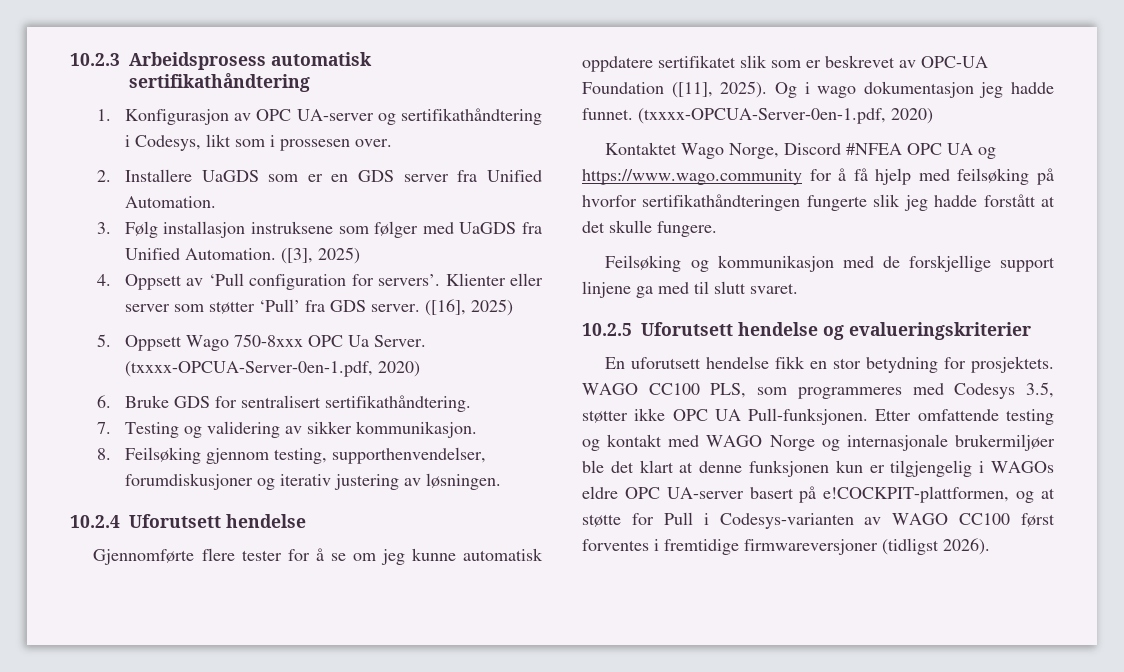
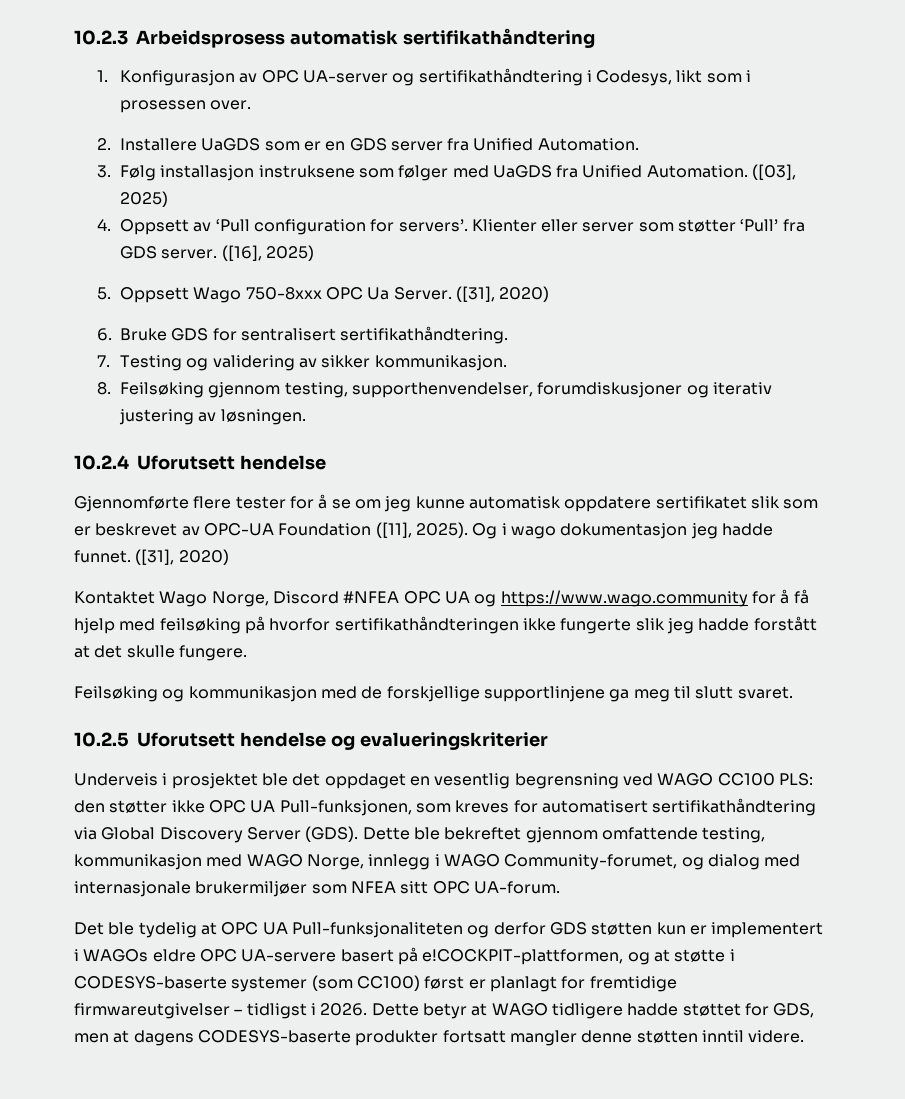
[279,139,350,151] prossesen -> [119,100,206,113] prosessen
[280,248,313,264] ([3], -> [752,164,797,180] ([03],
[124,361,373,377] (txxxx-OPCUA-Server-0en-1.pdf, -> [455,286,495,302] ([31],
[638,108,886,124] (txxxx-OPCUA-Server-0en-1.pdf, -> [135,549,175,565] ([31],
(801, 202) none -> [522,618,556,631] ikke
[1000,257,1055,272] [582,281,689,298] support linjene ga med -> [483,686,670,702] supportlinjene ga meg
[605,356,1054,373] [582,382,1054,399] [582,408,1054,425] [582,434,1055,451] [582,460,829,477] En uforutsett hendelse fikk en stor betydning for prosjektets. WAGO CC100 PLS, som programmeres med Codesys 3.5, støtter ikke OPC UA Pull-funksjonen. Etter omfattende testing og kontakt med WAGO Norge og internasjonale brukermiljøer ble det klart at denne funksjonen -> [74,773,813,789] [74,798,817,816] [74,826,766,843] [74,854,801,870] [74,881,560,897] [74,922,653,938] Underveis i prosjektet ble det oppdaget en vesentlig begrensning ved WAGO CC100 PLS: den støtter ikke OPC UA Pull-funksjonen, som kreves for automatisert sertifikathåndtering via Global Discovery Server (GDS). Dette ble bekreftet gjennom omfattende testing, kommunikasjon med WAGO Norge, innlegg i WAGO Community-forumet, og dialog med internasjonale brukermiljøer som NFEA sitt OPC UA-forum. // Det ble tydelig at OPC UA Pull-funksjonaliteten og derfor GDS støtten
[890,460,973,477] tilgjengelig -> [711,922,824,938] implementert
[666,487,744,499] UA-server -> [241,949,337,962] UA-servere
[631,512,1055,529] [582,538,990,555] for Pull i Codesys-varianten av WAGO CC100 først forventes i fremtidige firmwareversjoner (tidligst 2026). -> [729,949,735,961] [74,975,677,992] [74,1003,815,1019] [74,1030,805,1046] i CODESYS-baserte systemer (som CC100) først er planlagt for fremtidige firmwareutgivelser – tidligst i 2026. Dette betyr at WAGO tidligere hadde støttet for GDS, men at dagens CODESYS-baserte produkter fortsatt mangler denne støtten inntil videre.

